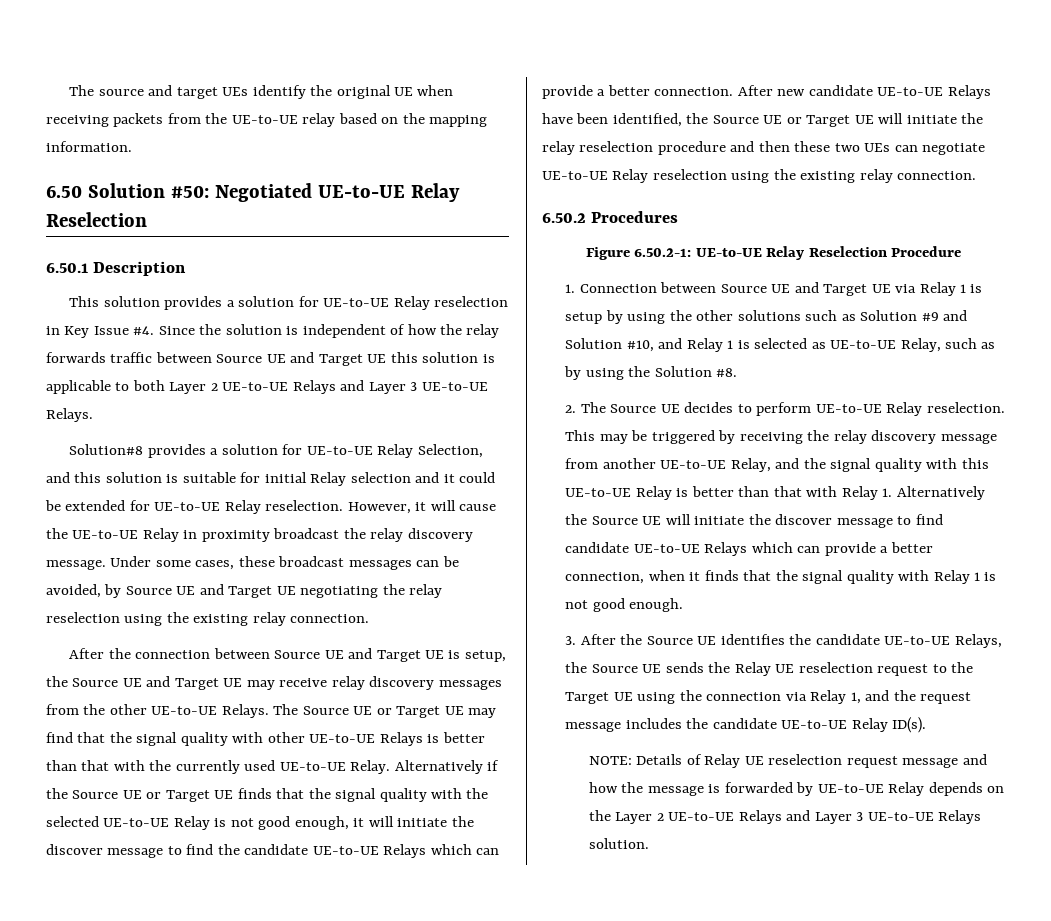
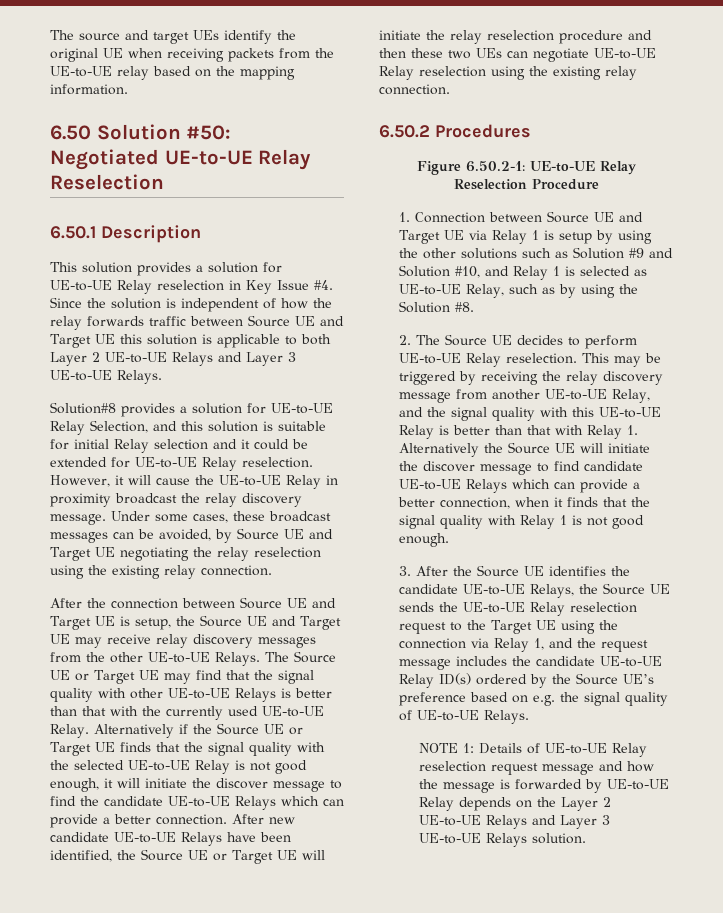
[734,662,795,676] Relay UE -> [463,602,566,616] UE-to-UE Relay
[892,717,927,733] [588,754,764,768] ID(s). // NOTE: Details of Relay UE -> [439,673,655,688] [399,692,669,706] [399,710,530,724] [419,743,648,757] ID(s) ordered by the Source UE’s preference based on e.g. the signal quality of UE-to-UE Relays. // NOTE 1: Details of UE-to-UE Relay

